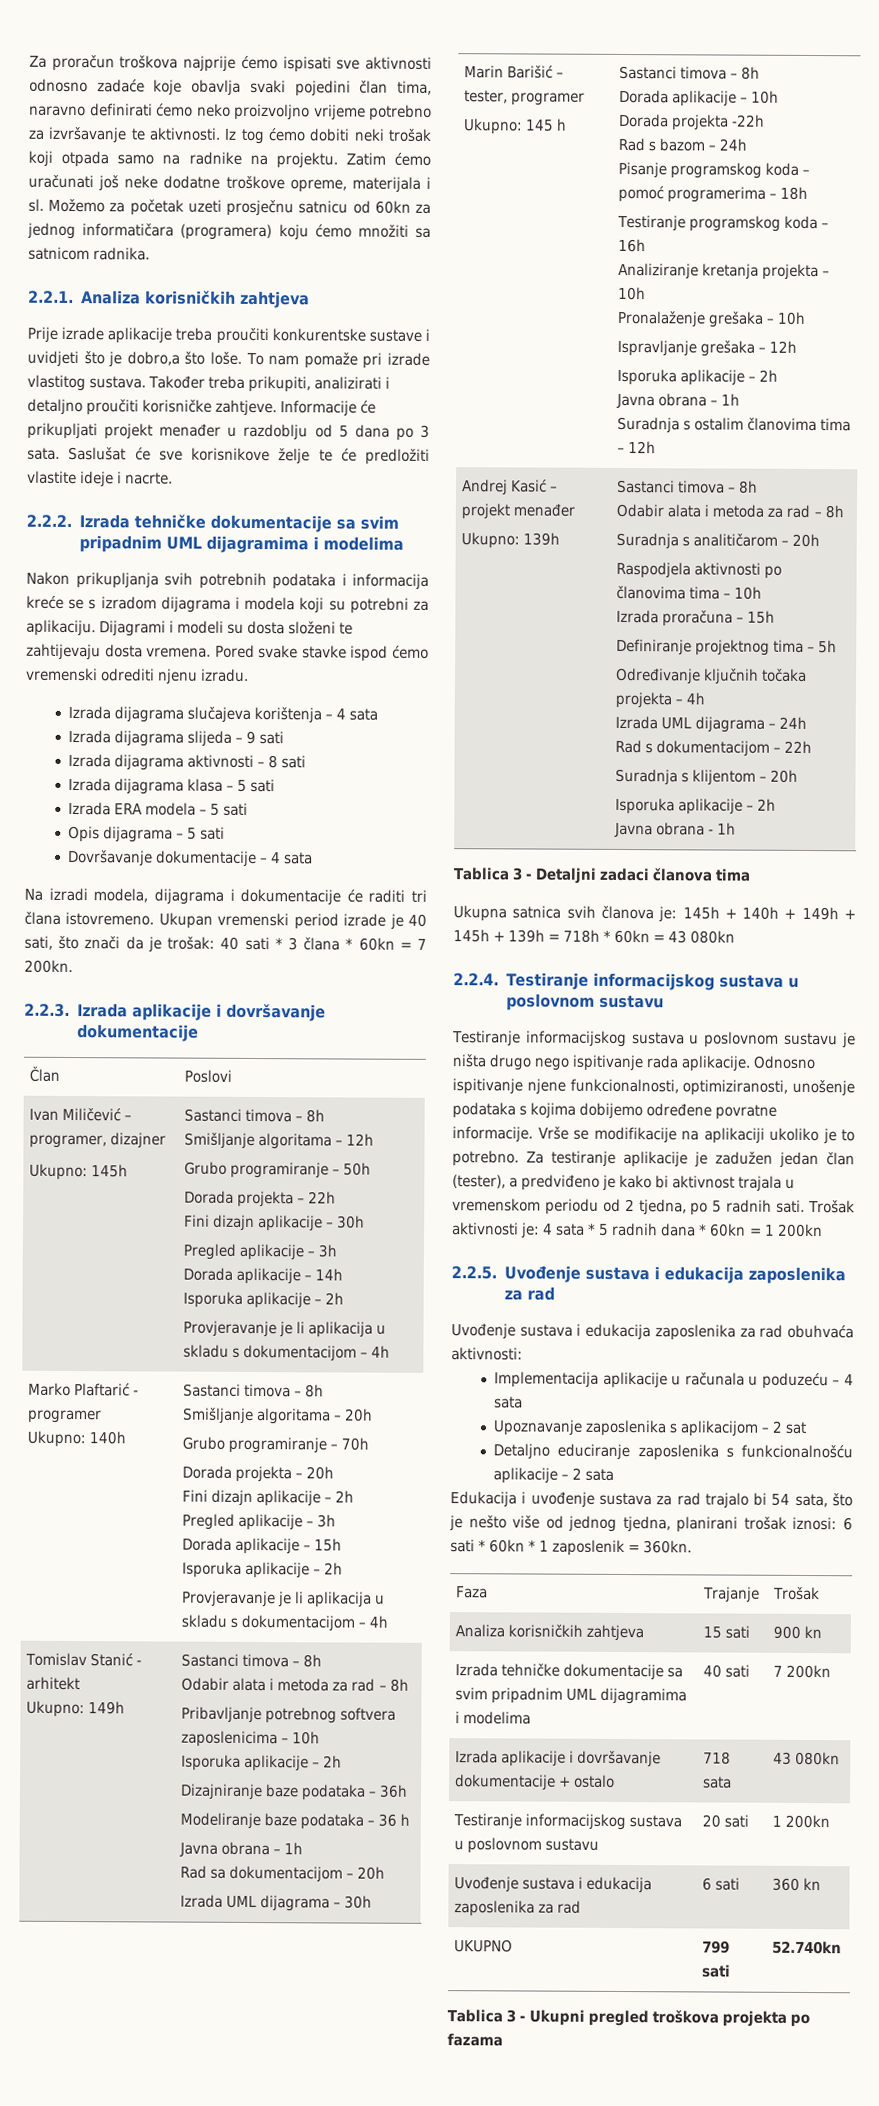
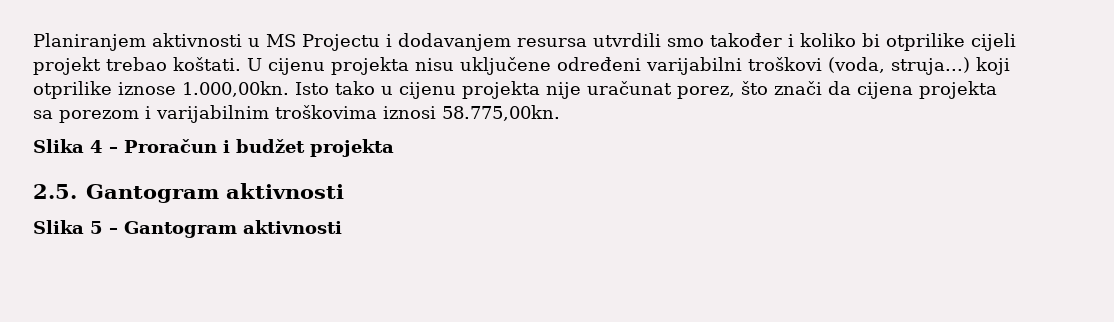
[29,54,433,73] [29,78,433,97] [29,103,432,121] [28,126,431,145] [28,150,431,169] [28,174,432,193] [28,198,432,217] [27,222,432,241] [28,246,151,261] [28,290,310,309] [27,326,430,345] [27,350,430,369] [27,374,391,393] [27,398,377,417] [27,422,430,441] [27,446,430,465] [27,470,174,488] [26,514,399,533] [78,535,404,554] [26,571,429,590] [26,595,429,614] [26,619,354,637] [26,643,429,662] [26,667,250,685] [68,705,379,724] [68,729,285,747] [68,753,307,771] [68,777,276,795] [68,801,249,816] [68,825,226,843] [68,849,314,868] [24,887,427,906] [24,911,428,930] [24,935,428,953] [24,959,73,974] [24,1003,326,1022] [76,1024,199,1042] [29,1065,61,1082] [184,1069,233,1083] [29,1107,133,1122] [29,1132,167,1149] [29,1163,129,1181] [184,1108,326,1123] [184,1132,375,1150] [184,1161,372,1179] [184,1190,337,1208] [184,1214,366,1232] [183,1243,338,1261] [183,1267,344,1285] [183,1291,345,1309] [183,1320,387,1338] [183,1344,391,1362] [28,1382,140,1397] [27,1409,103,1424] [27,1430,127,1448] [183,1383,325,1398] [182,1407,374,1425] [182,1436,370,1454] [182,1465,335,1483] [182,1489,355,1507] [182,1513,337,1531] [182,1537,343,1555] [182,1561,344,1579] [182,1590,386,1608] [181,1614,389,1632] [25,1652,143,1667] [26,1676,81,1691] [26,1700,126,1718] [181,1653,323,1668] [181,1677,409,1692] [181,1706,397,1724] [181,1730,321,1748] [181,1754,343,1772] [180,1783,409,1801] [180,1812,411,1830] [179,1841,304,1857] [180,1865,386,1883] [180,1894,373,1912] [464,65,565,79] [464,90,586,106] [463,118,568,135] [619,65,761,80] [619,89,780,107] [619,113,766,131] [618,137,748,152] [618,161,811,179] [618,185,809,203] [617,214,830,232] [618,238,647,253] [618,262,831,281] [618,286,647,301] [617,310,807,328] [617,339,798,357] [617,368,779,386] [616,393,741,409] [617,416,852,434] [617,441,657,454] [462,479,559,496] [461,503,576,520] [461,532,561,549] [617,479,759,494] [616,503,844,519] [616,532,821,550] [616,561,783,579] [616,585,763,600] [616,609,776,627] [616,638,838,656] [615,667,808,685] [615,691,706,709] [615,715,808,733] [615,739,813,757] [615,768,799,786] [615,797,777,815] [614,822,737,838] [453,867,752,884] [453,905,856,923] [453,929,736,944] [453,972,800,991] [505,993,664,1011] [452,1030,856,1049] [452,1054,816,1072] [452,1078,855,1097] [452,1102,778,1120] [452,1126,855,1145] [452,1150,855,1169] [452,1174,796,1192] [452,1198,856,1216] [452,1222,823,1239] [451,1265,846,1285] [503,1286,555,1301] [451,1323,854,1341] [451,1347,523,1361] [494,1371,854,1390] [494,1396,524,1409] [493,1419,808,1437] [493,1443,853,1461] [493,1467,615,1484] [450,1491,854,1509] [449,1515,853,1533] [450,1539,693,1557] [456,1586,489,1599] [703,1586,761,1603] [773,1586,821,1601] [455,1624,645,1642] [703,1625,751,1639] [773,1625,823,1639] [455,1663,684,1681] [455,1687,688,1705] [455,1711,532,1725] [703,1664,751,1678] [773,1664,832,1679] [455,1750,662,1768] [455,1774,616,1791] [703,1751,732,1765] [703,1776,733,1789] [773,1751,841,1766] [453,1813,683,1831] [454,1837,600,1854] [702,1814,750,1828] [772,1814,831,1829] [454,1876,653,1894] [454,1900,582,1917] [702,1877,741,1891] [772,1877,822,1891] [454,1939,514,1953] [702,1940,731,1954] [702,1964,732,1978] [772,1940,843,1955] [447,2009,811,2028] [447,2033,503,2047] Za proračun troškova najprije ćemo ispisati sve aktivnosti odnosno zadaće koje obavlja svaki pojedini član tima, naravno definirati ćemo neko proizvoljno vrijeme potrebno za izvršavanje te aktivnosti. Iz tog ćemo dobiti neki trošak koji otpada samo na radnike na projektu. Zatim ćemo uračunati još neke dodatne troškove opreme, materijala i sl. Možemo za početak uzeti prosječnu satnicu od 60kn za jednog informatičara (programera) koju ćemo množiti sa satnicom radnika. // 2.2.1. Analiza korisničkih zahtjeva // Prije izrade aplikacije treba proučiti konkurentske sustave i uvidjeti što je dobro,a što loše. To nam pomaže pri izrade vlastitog sustava. Također treba prikupiti, analizirati i detaljno proučiti korisničke zahtjeve. Informacije će prikupljati projekt menađer u razdoblju od 5 dana po 3 sata. Saslušat će sve korisnikove želje te će predložiti vlastite ideje i nacrte. // 2.2.2. Izrada tehničke dokumentacije sa svim pripadnim UML dijagramima i modelima // Nakon prikupljanja svih potrebnih podataka i informacija kreće se s izradom dijagrama i modela koji su potrebni za aplikaciju. Dijagrami i modeli su dosta složeni te zahtijevaju dosta vremena. Pored svake stavke ispod ćemo vremenski odrediti njenu izradu. // Izrada dijagrama slučajeva korištenja – 4 sata // Izrada dijagrama slijeda – 9 sati // Izrada dijagrama aktivnosti – 8 sati // Izrada dijagrama klasa – 5 sati // Izrada ERA modela – 5 sati // Opis dijagrama – 5 sati // Dovršavanje dokumentacije – 4 sata // Na izradi modela, dijagrama i dokumentacije će raditi tri člana istovremeno. Ukupan vremenski period izrade je 40 sati, što znači da je trošak: 40 sati * 3 člana * 60kn = 7 200kn. // 2.2.3. Izrada aplikacije i dovršavanje dokumentacije // Član | Poslovi // Ivan Miličević – programer, dizajner // Ukupno: 145h | Sastanci timova – 8h // Smišljanje algoritama – 12h // Grubo programiranje – 50h // Dorada projekta – 22h // Fini dizajn aplikacije – 30h // Pregled aplikacije – 3h // Dorada aplikacije – 14h // Isporuka aplikacije – 2h // Provjeravanje je li aplikacija u skladu s dokumentacijom – 4h // Marko Plaftarić - programer // Ukupno: 140h | Sastanci timova – 8h // Smišljanje algoritama – 20h // Grubo programiranje – 70h // Dorada projekta – 20h // Fini dizajn aplikacije – 2h // Pregled aplikacije – 3h // Dorada aplikacije – 15h // Isporuka aplikacije – 2h // Provjeravanje je li aplikacija u skladu s dokumentacijom – 4h // Tomislav Stanić - arhitekt // Ukupno: 149h | Sastanci timova – 8h // Odabir alata i metoda za rad – 8h // Pribavljanje potrebnog softvera zaposlenicima – 10h // Isporuka aplikacije – 2h // Dizajniranje baze podataka – 36h // Modeliranje baze podataka – 36 h // Javna obrana – 1h // Rad sa dokumentacijom – 20h // Izrada UML dijagrama – 30h // Marin Barišić – tester, programer // Ukupno: 145 h | Sastanci timova – 8h // Dorada aplikacije – 10h // Dorada projekta -22h // Rad s bazom – 24h // Pisanje programskog koda – pomoć programerima – 18h // Testiranje programskog koda – 16h // Analiziranje kretanja projekta – 10h // Pronalaženje grešaka – 10h // Ispravljanje grešaka – 12h // Isporuka aplikacije – 2h // Javna obrana – 1h // Suradnja s ostalim članovima tima – 12h // Andrej Kasić – projekt menađer // Ukupno: 139h | Sastanci timova – 8h // Odabir alata i metoda za rad – 8h // Suradnja s analitičarom – 20h // Raspodjela aktivnosti po članovima tima – 10h // Izrada proračuna – 15h // Definiranje projektnog tima – 5h // Određivanje ključnih točaka projekta – 4h // Izrada UML dijagrama – 24h // Rad s dokumentacijom – 22h // Suradnja s klijentom – 20h // Isporuka aplikacije – 2h // Javna obrana - 1h // Tablica 3 - Detaljni zadaci članova tima // Ukupna satnica svih članova je: 145h + 140h + 149h + 145h + 139h = 718h * 60kn = 43 080kn // 2.2.4. Testiranje informacijskog sustava u poslovnom sustavu // Testiranje informacijskog sustava u poslovnom sustavu je ništa drugo nego ispitivanje rada aplikacije. Odnosno ispitivanje njene funkcionalnosti, optimiziranosti, unošenje podataka s kojima dobijemo određene povratne informacije. Vrše se modifikacije na aplikaciji ukoliko je to potrebno. Za testiranje aplikacije je zadužen jedan član (tester), a predviđeno je kako bi aktivnost trajala u vremenskom periodu od 2 tjedna, po 5 radnih sati. Trošak aktivnosti je: 4 sata * 5 radnih dana * 60kn = 1 200kn // 2.2.5. Uvođenje sustava i edukacija zaposlenika za rad // Uvođenje sustava i edukacija zaposlenika za rad obuhvaća aktivnosti: // Implementacija aplikacije u računala u poduzeću – 4 sata // Upoznavanje zaposlenika s aplikacijom – 2 sat // Detaljno educiranje zaposlenika s funkcionalnošću aplikacije – 2 sata // Edukacija i uvođenje sustava za rad trajalo bi 54 sata, što je nešto više od jednog tjedna, planirani trošak iznosi: 6 sati * 60kn * 1 zaposlenik = 360kn. // Faza | Trajanje | Trošak // Analiza korisničkih zahtjeva | 15 sati | 900 kn // Izrada tehničke dokumentacije sa svim pripadnim UML dijagramima i modelima | 40 sati | 7 200kn // Izrada aplikacije i dovršavanje dokumentacije + ostalo | 718 sata | 43 080kn // Testiranje informacijskog sustava u poslovnom sustavu | 20 sati | 1 200kn // Uvođenje sustava i edukacija zaposlenika za rad | 6 sati | 360 kn // UKUPNO | 799 sati | 52.740kn // Tablica 3 - Ukupni pregled troškova projekta po fazama -> [33,33,1016,51] [33,57,1010,75] [33,81,997,99] [33,105,560,123] [33,139,394,157] [33,183,344,203] [33,220,342,238] Planiranjem aktivnosti u MS Projectu i dodavanjem resursa utvrdili smo također i koliko bi otprilike cijeli projekt trebao koštati. U cijenu projekta nisu uključene određeni varijabilni troškovi (voda, struja...) koji otprilike iznose 1.000,00kn. Isto tako u cijenu projekta nije uračunat porez, što znači da cijena projekta sa porezom i varijabilnim troškovima iznosi 58.775,00kn. // Slika 4 – Proračun i budžet projekta // 2.5. Gantogram aktivnosti // Slika 5 – Gantogram aktivnosti

